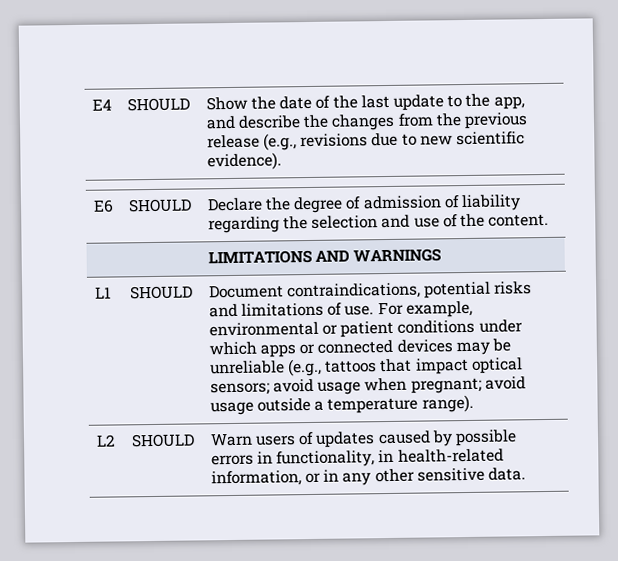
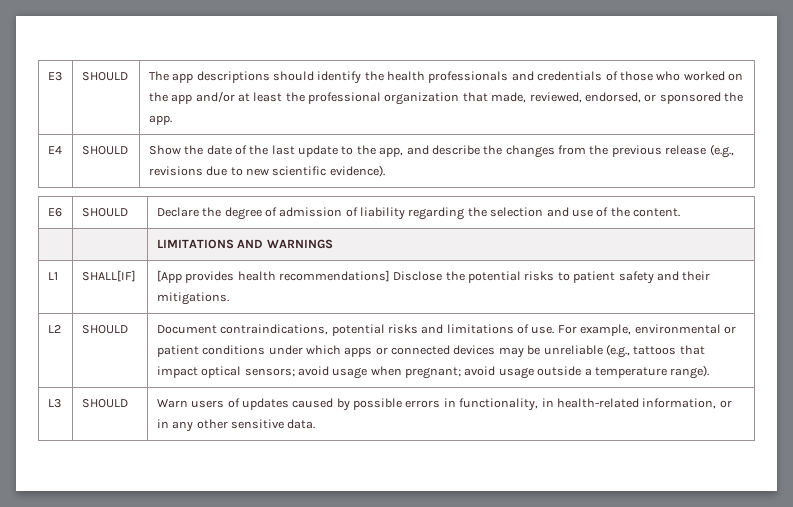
(91, 104) none -> [47,72,62,81] [81,72,128,81] [148,71,744,84] [148,91,744,105] [148,115,172,125] E3 | SHOULD | The app descriptions should identify the health professionals and credentials of those who worked on the app and/or at least the professional organization that made, reviewed, endorsed, or sponsored the app. //
(111, 292) none -> [81,270,136,282] [156,270,711,284] [156,292,229,305] [47,325,61,333] | SHALL[IF] | [App provides health recommendations] Disclose the potential risks to patient safety and their mitigations. // L2
[95,434,116,447] L2 -> [47,399,61,408] L3

